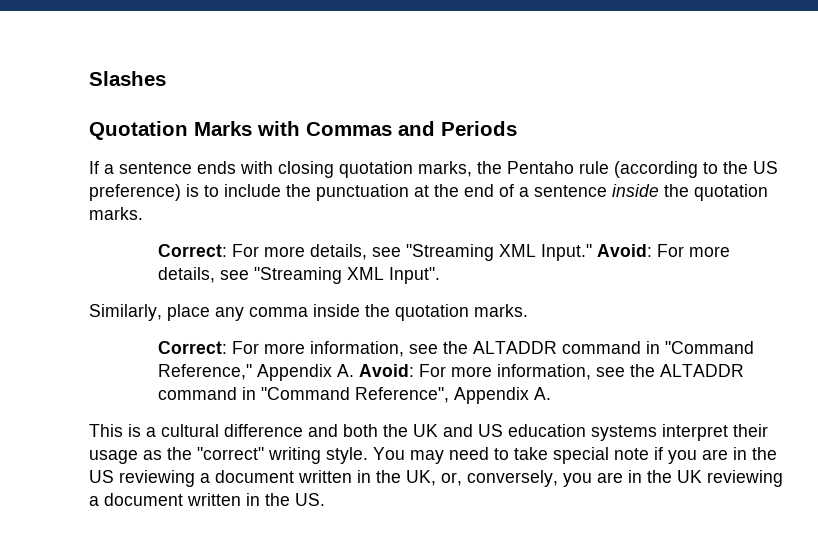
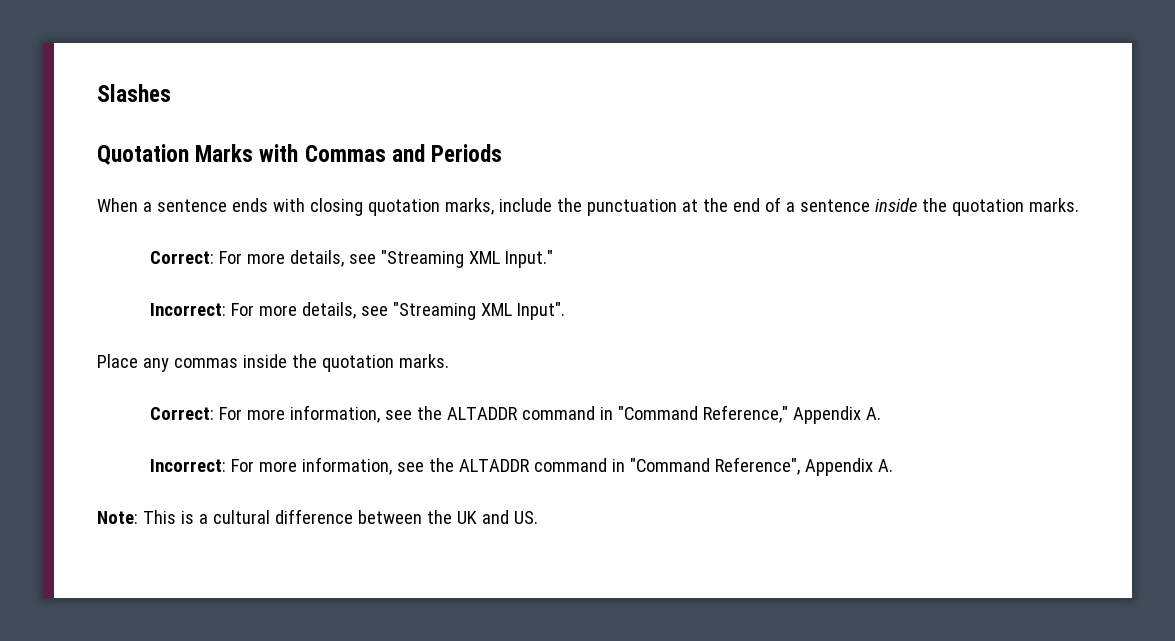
[89,161,99,174] If -> [97,198,138,212] When
[477,161,778,178] [89,184,219,201] the Pentaho rule (according to the US preference) is to -> (494, 206) none
[596,244,652,257] Avoid: -> [149,303,226,316] // Incorrect:
[89,304,308,321] Similarly, place any comma -> [97,354,238,372] Place any commas
[358,364,414,377] Avoid: -> [149,459,226,472] // Incorrect:
(551, 393) none -> [97,511,138,524] Note:
[308,424,378,437] and both -> [357,510,422,524] between
[478,424,768,441] [89,447,777,464] [89,470,783,487] [89,493,290,506] US education systems interpret their usage as the "correct" writing style. You may need to take special note if you are in the US reviewing a document written in the UK, or, conversely, you are in the UK reviewing a document written in the -> (509, 517) none

